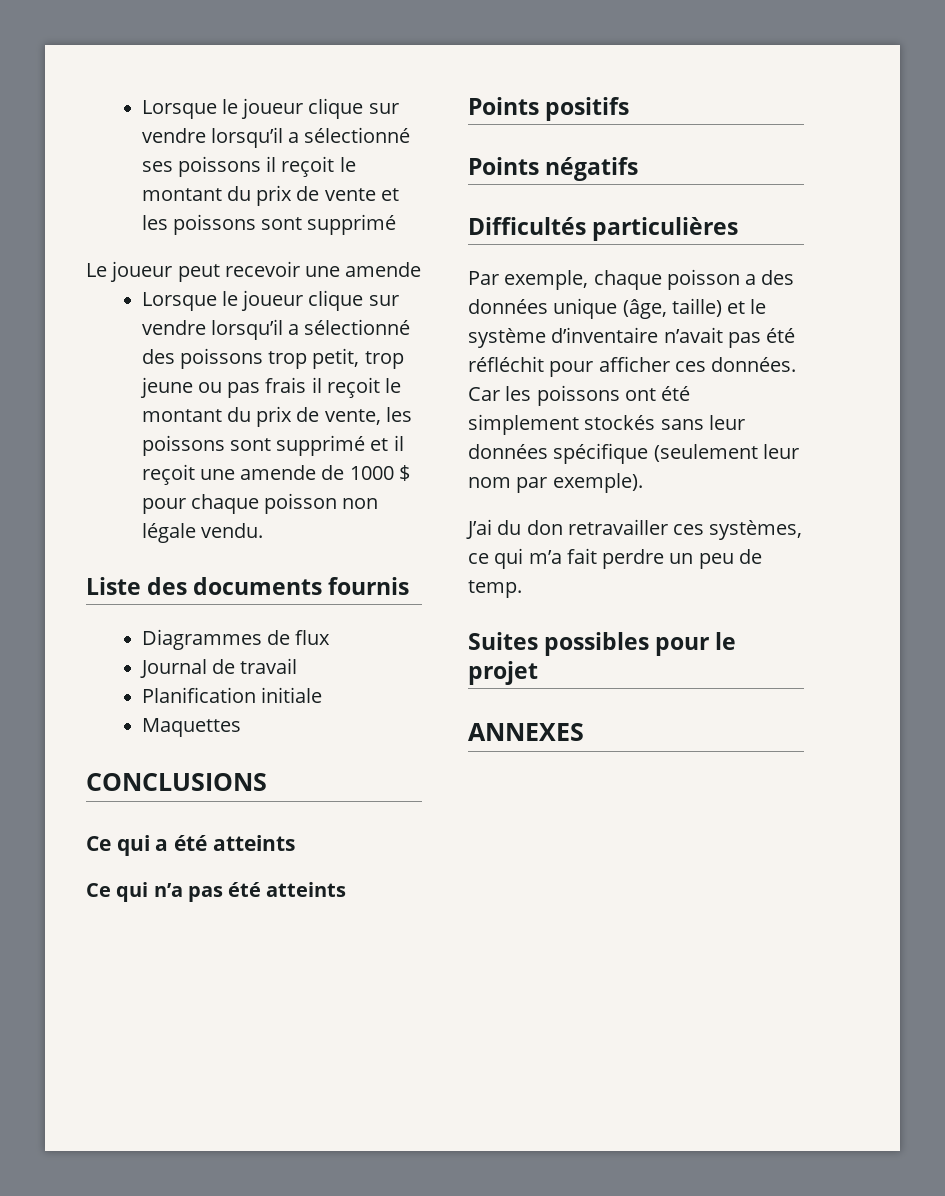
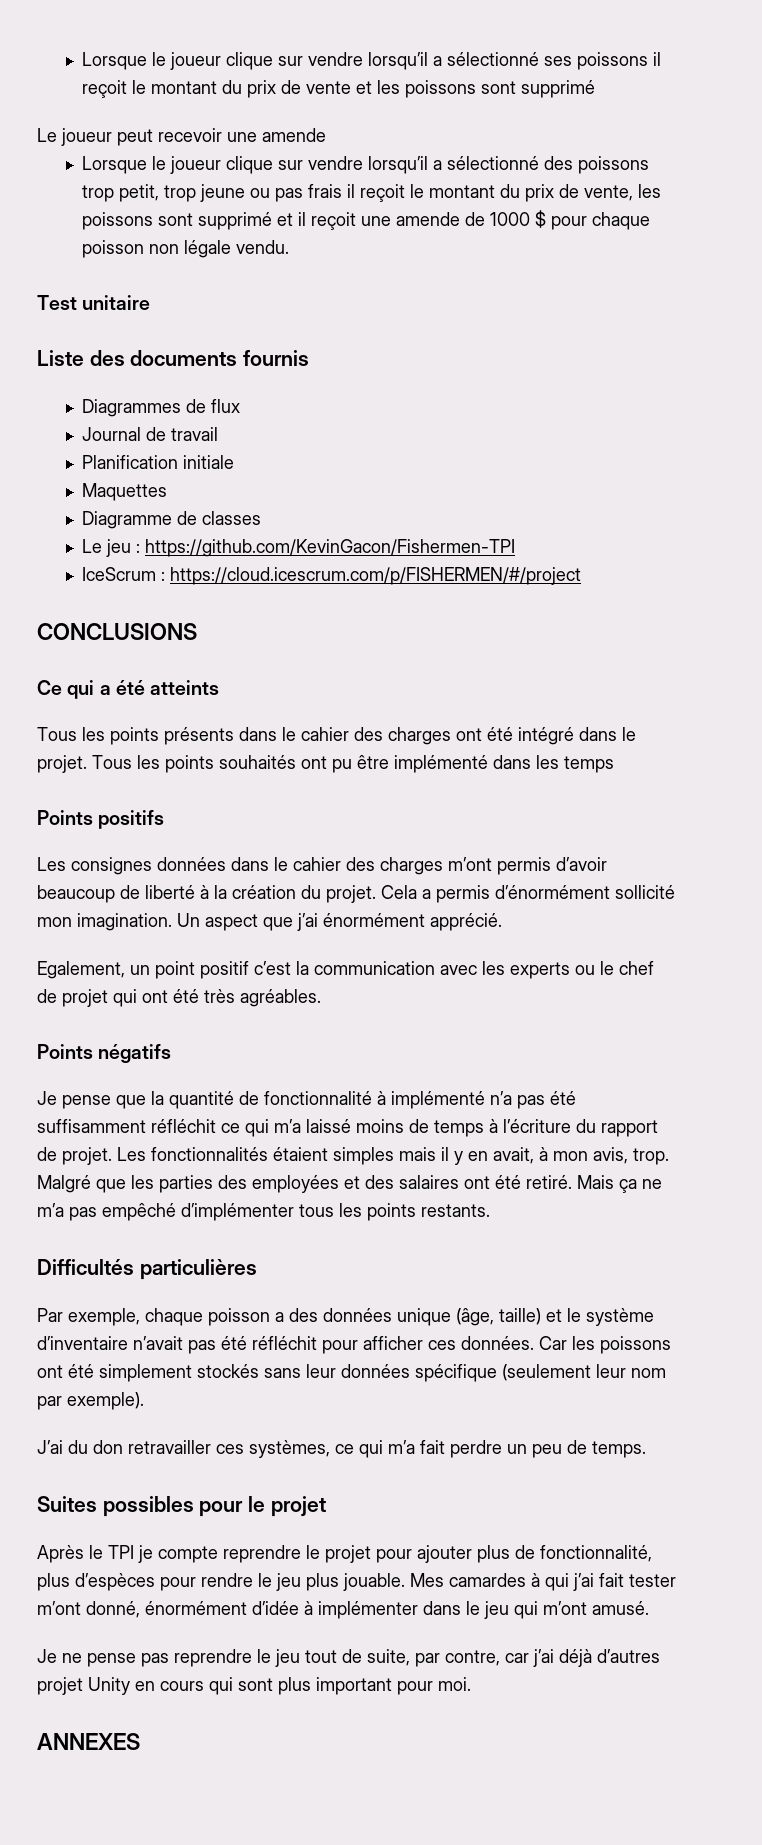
(263, 530) none -> [37,295,151,310] // Test unitaire
(241, 727) none -> [82,511,262,529] [82,539,516,557] [82,567,582,585] // Diagramme de classes // Le jeu : https://github.com/KevinGacon/Fishermen-TPI // IceScrum : https://cloud.icescrum.com/p/FISHERMEN/#/project
[86,882,347,902] [468,97,630,121] [468,157,639,181] Ce qui n’a pas été atteints // Points positifs // Points négatifs -> [37,727,636,745] [37,755,614,773] [37,810,165,829] [37,857,607,875] [37,885,675,903] [37,913,502,931] [37,961,654,979] [37,989,321,1007] [37,1044,172,1063] [37,1091,576,1109] [37,1119,658,1137] [37,1147,669,1165] [37,1175,662,1193] [37,1203,490,1221] Tous les points présents dans le cahier des charges ont été intégré dans le projet. Tous les points souhaités ont pu être implémenté dans les temps // Points positifs // Les consignes données dans le cahier des charges m’ont permis d’avoir beaucoup de liberté à la création du projet. Cela a permis d’énormément sollicité mon imagination. Un aspect que j’ai énormément apprécié. // Egalement, un point positif c’est la communication avec les experts ou le chef de projet qui ont été très agréables. // Points négatifs // Je pense que la quantité de fonctionnalité à implémenté n’a pas été suffisamment réfléchit ce qui m’a laissé moins de temps à l’écriture du rapport de projet. Les fonctionnalités étaient simples mais il y en avait, à mon avis, trop. Malgré que les parties des employées et des salaires ont été retiré. Mais ça ne m’a pas empêché d’implémenter tous les points restants.
[468,580,522,598] temp. -> [592,1441,646,1458] temps.
(538, 673) none -> [37,1545,652,1563] [37,1573,676,1591] [37,1601,649,1619] [37,1649,660,1667] [37,1677,471,1695] // Après le TPI je compte reprendre le projet pour ajouter plus de fonctionnalité, plus d’espèces pour rendre le jeu plus jouable. Mes camardes à qui j’ai fait tester m’ont donné, énormément d’idée à implémenter dans le jeu qui m’ont amusé. // Je ne pense pas reprendre le jeu tout de suite, par contre, car j’ai déjà d’autres projet Unity en cours qui sont plus important pour moi.

